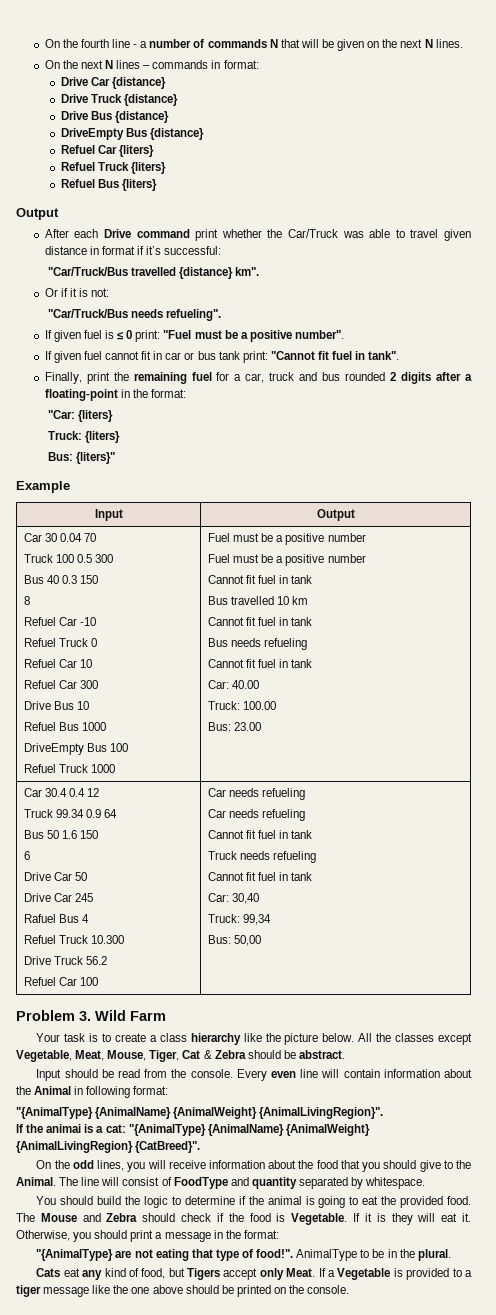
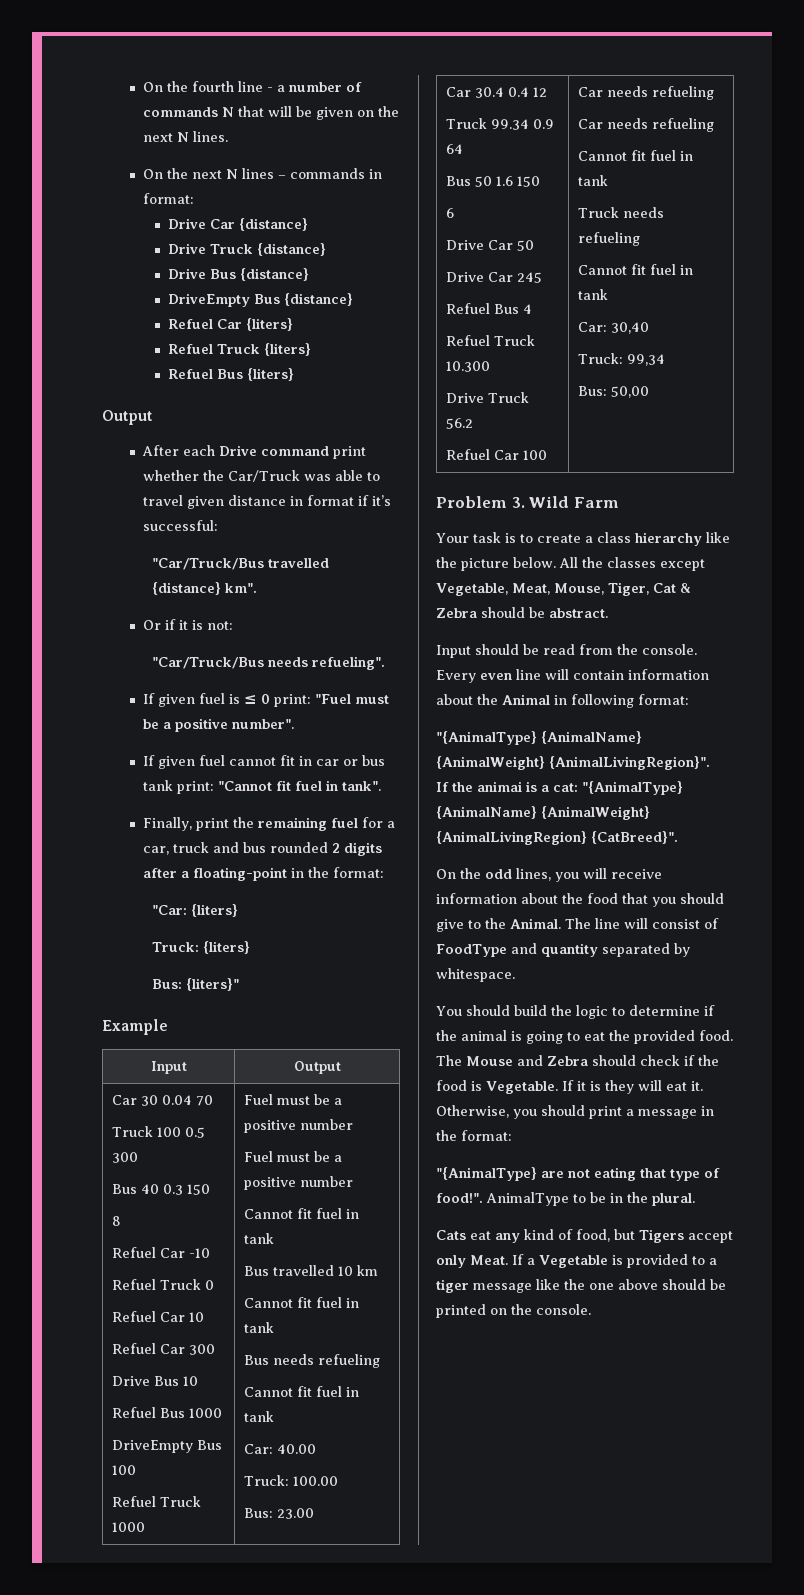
[24,914,57,923] Rafuel -> [446,303,491,314] Refuel

